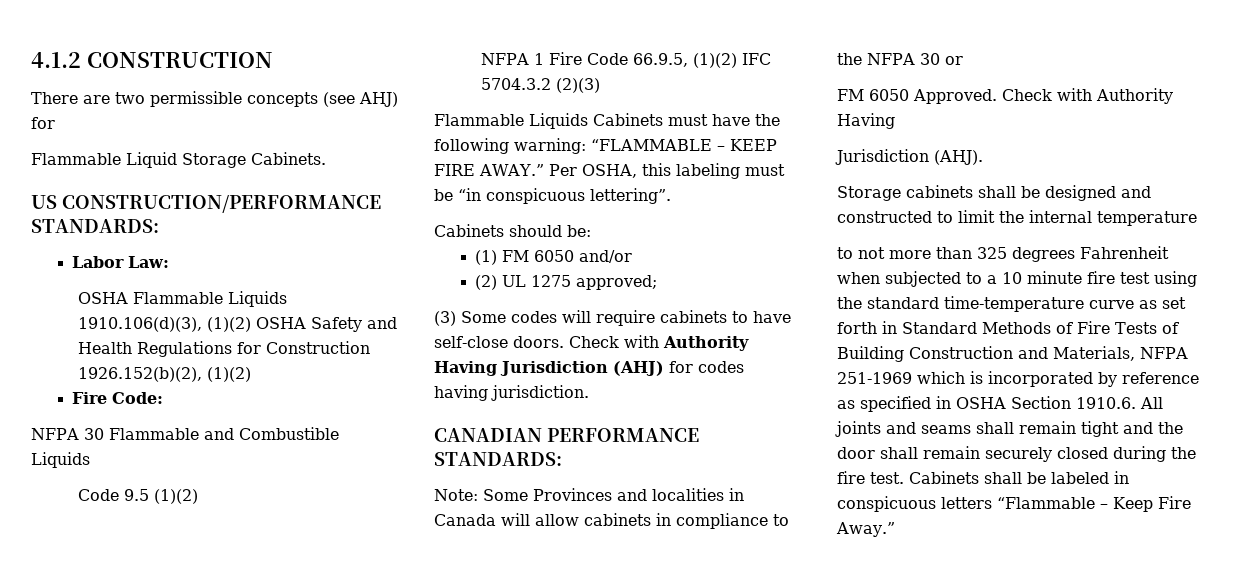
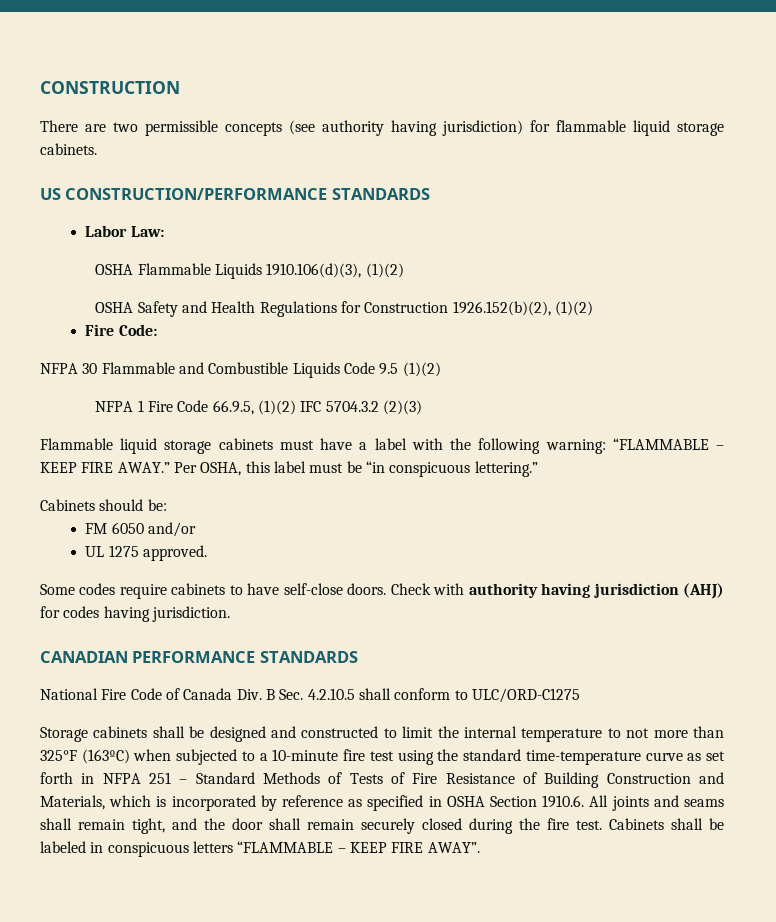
[31,52,81,68] 4.1.2 -> (40, 87) none
[359,92,398,107] [31,117,55,129] [31,152,326,168] AHJ) for // Flammable Liquid Storage Cabinets. -> [322,120,724,136] [40,143,97,155] authority having jurisdiction) for flammable liquid storage cabinets.
[31,219,159,233] STANDARDS: -> [331,188,430,200] STANDARDS
(251, 324) none -> (404, 270) //
(90, 460) // -> (340, 370) none
[529,113,750,129] Liquids Cabinets must have -> [120,438,443,454] liquid storage cabinets must have a label with
[675,163,740,179] labeling -> [273,461,306,473] label
[590,188,671,204] lettering”. -> [474,461,538,477] lettering.”
[474,250,497,265] (1) -> (167, 505) none
[474,275,497,290] (2) -> (196, 529) none
[575,275,657,290] [434,311,456,326] approved; // (3) -> [142,545,207,561] approved. //
[562,310,591,323] will -> (116, 589) none
[663,336,749,351] [434,361,608,376] Authority Having Jurisdiction -> [468,583,679,598] authority having jurisdiction
[434,452,562,466] [434,488,744,501] [434,513,789,529] [837,53,963,65] [837,88,1173,104] [837,113,895,129] [835,149,983,165] STANDARDS: // Note: Some Provinces and localities in Canada will allow cabinets in compliance to the NFPA 30 or // FM 6050 Approved. Check with Authority Having // Jurisdiction (AHJ). -> [259,651,358,663] [40,688,580,703] STANDARDS // National Fire Code of Canada Div. B Sec. 4.2.10.5 shall conform to ULC/ORD-C1275
(1197, 218) // -> (603, 735) none
[977,246,1169,262] 325 degrees Fahrenheit -> [40,749,130,764] 325°F (163ºC)
[1002,271,1082,284] 10 minute -> [272,749,339,761] 10-minute
[902,321,1157,334] Standard Methods of Fire Tests -> [102,772,515,784] NFPA 251 – Standard Methods of Tests of Fire Resistance
[1140,347,1188,359] [837,372,912,384] NFPA 251-1969 -> (105, 802) none
[1081,421,1119,437] tight -> [132,818,165,834] tight,
[997,496,1191,512] [836,522,895,537] “Flammable – Keep Fire Away.” -> [237,841,480,853] “FLAMMABLE – KEEP FIRE AWAY”.

